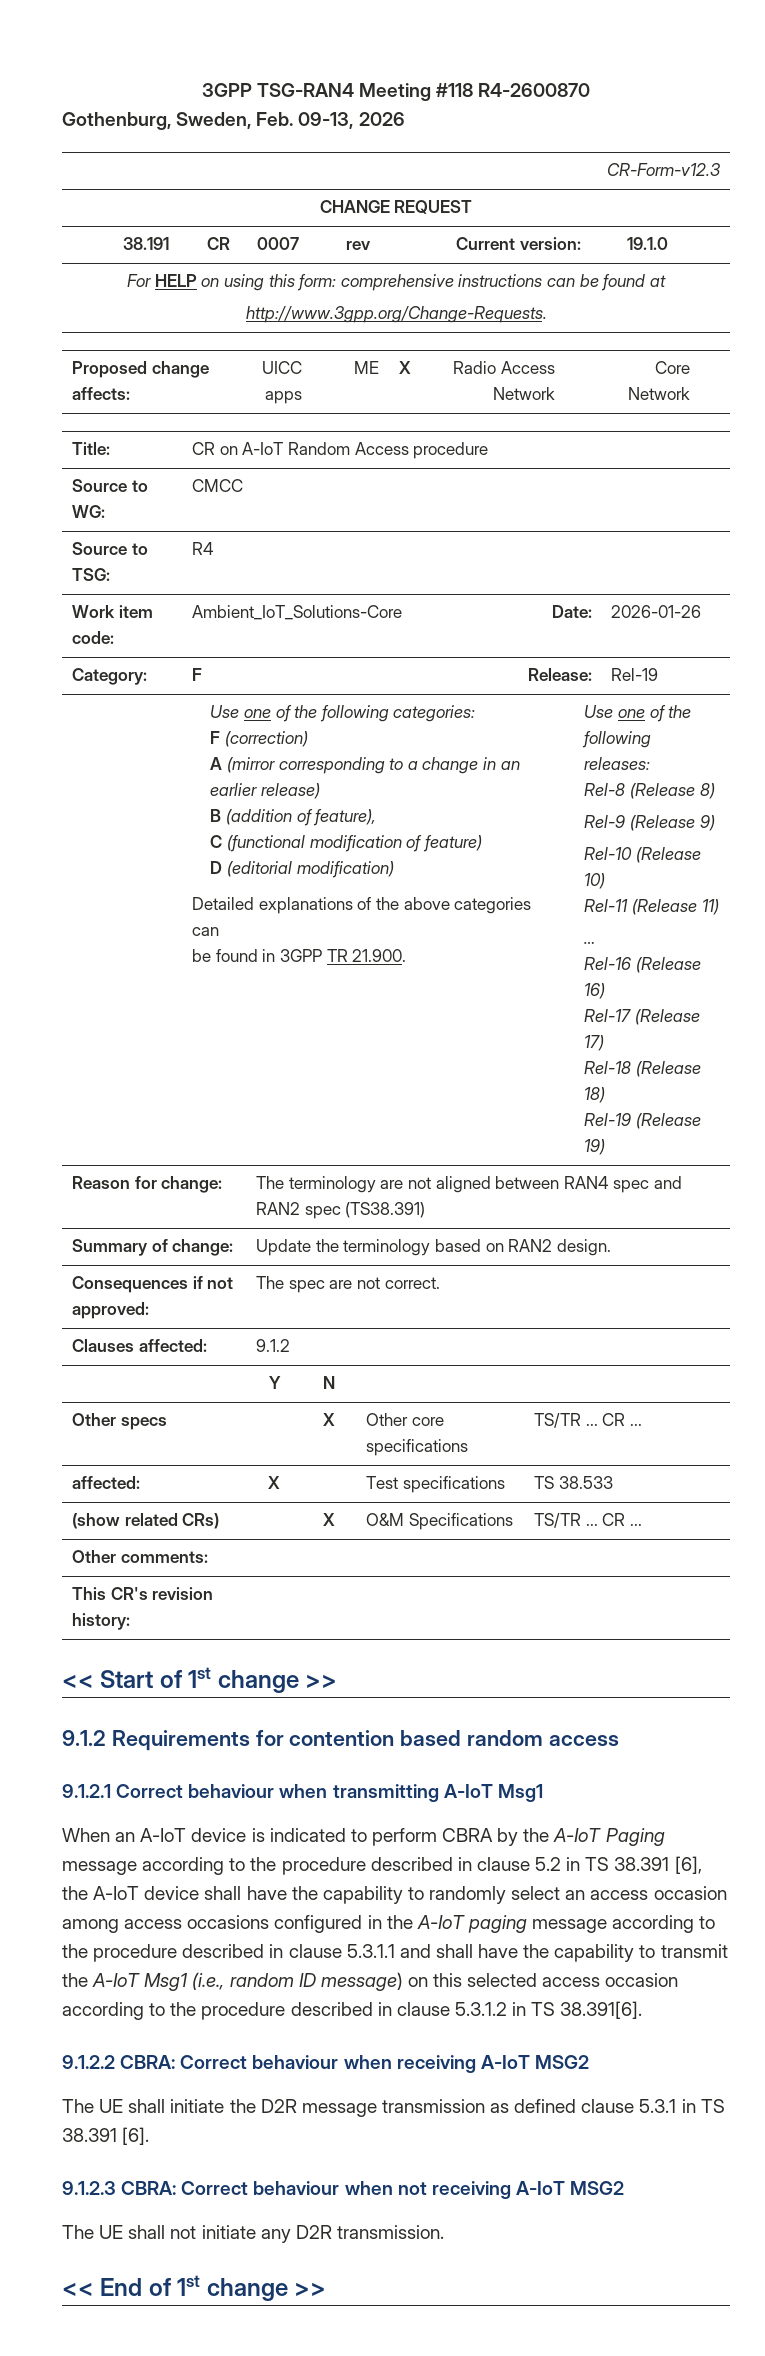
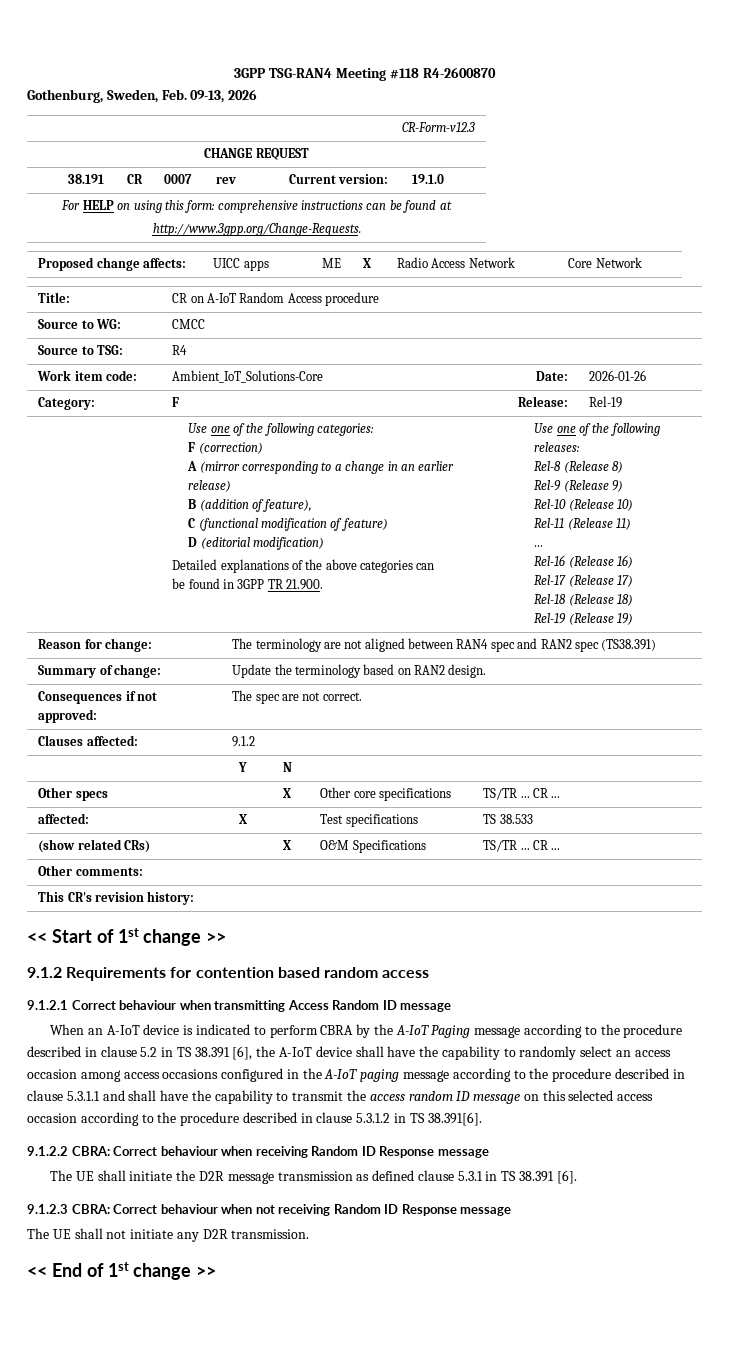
[443,1784,543,1802] A-IoT Msg1 -> [287,1000,452,1012] Access Random ID message
[92,1972,225,1991] A-IoT Msg1 (i.e., -> [369,1094,405,1101] access
[320,1972,403,1991] message) -> [473,1094,521,1104] message
[480,2055,589,2069] A-IoT MSG2 -> [311,1146,489,1158] Random ID Response message
[515,2181,625,2195] A-IoT MSG2 -> [333,1204,512,1216] Random ID Response message

